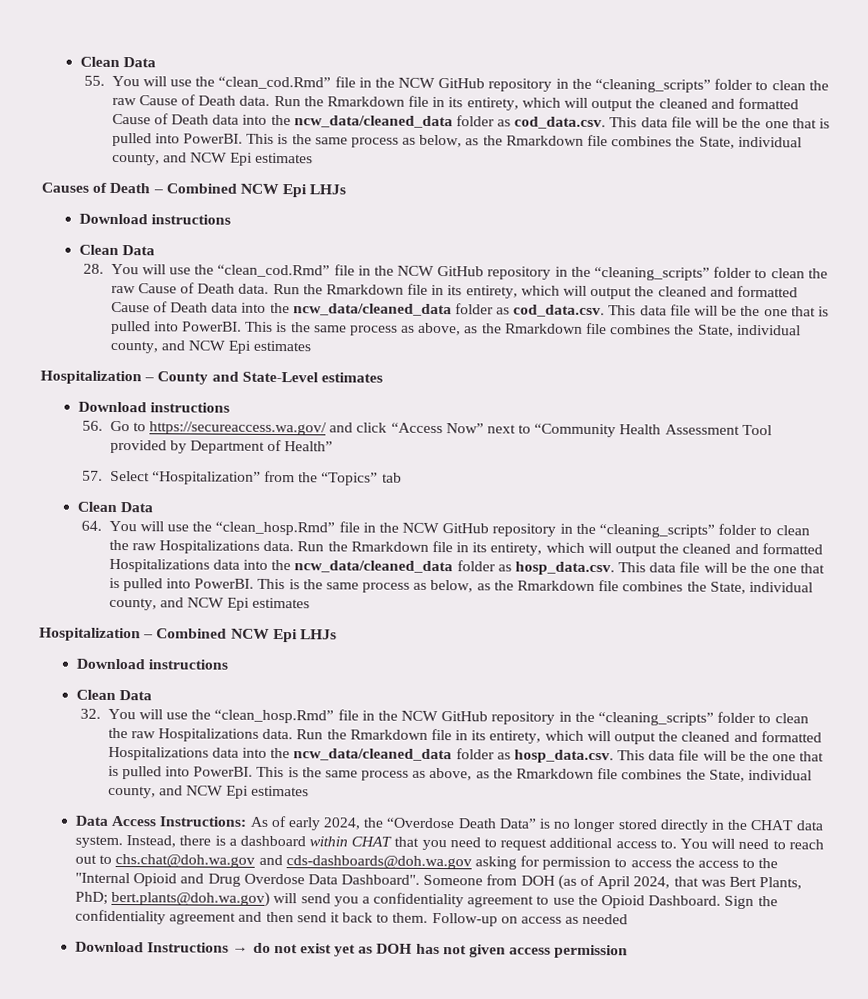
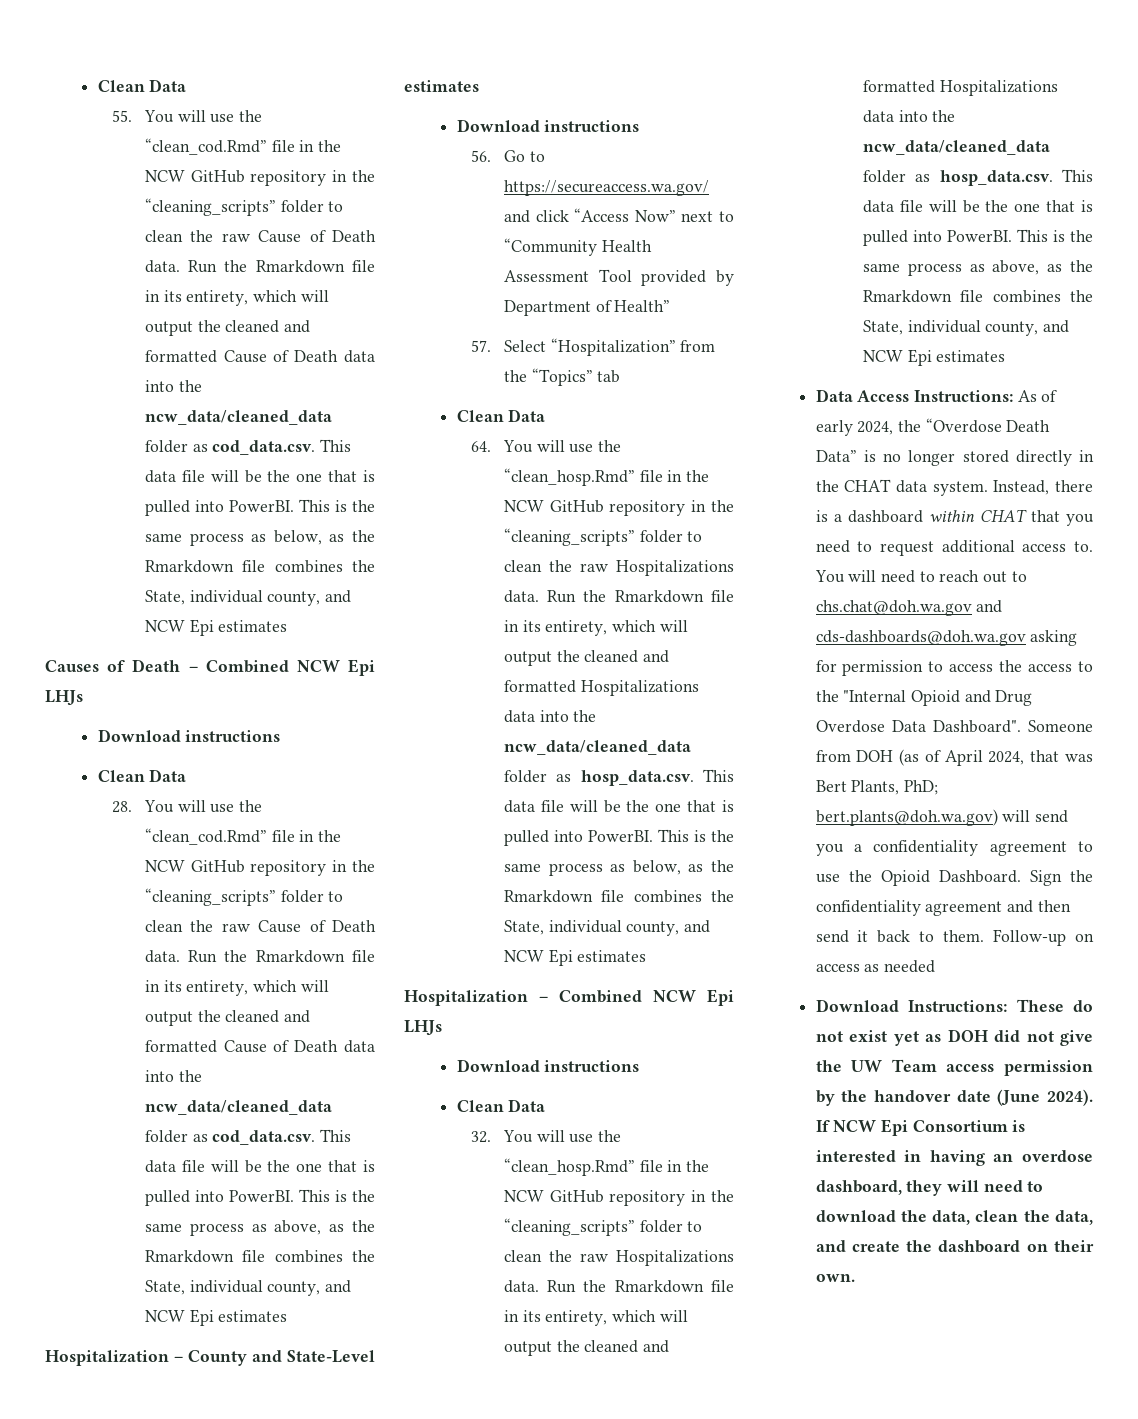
[147,942,250,953] Instructions → -> [908,999,1064,1012] Instructions: These
[415,943,629,959] has not given access permission -> [994,1030,1093,1046] [815,1059,1093,1076] [815,1089,1093,1106] [815,1119,1026,1136] [815,1150,1093,1166] [815,1180,1044,1196] [815,1210,1093,1225] [815,1240,1094,1253] [815,1274,855,1282] did not give the UW Team access permission by the handover date (June 2024). If NCW Epi Consortium is interested in having an overdose dashboard, they will need to download the data, clean the data, and create the dashboard on their own.

